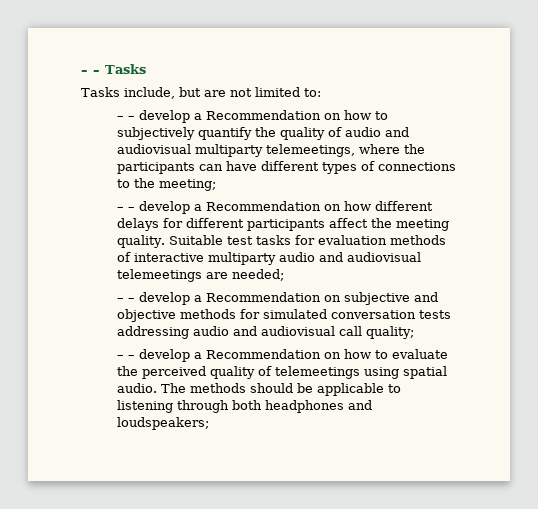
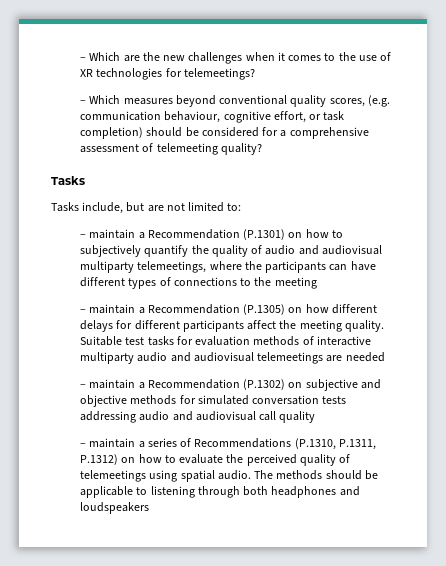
[81,70,100,74] – – -> [80,52,392,64] [80,68,255,80] [80,95,390,107] [80,111,345,123] [80,127,369,139] [80,143,262,155] – Which are the new challenges when it comes to the use of XR technologies for telemeetings? // – Which measures beyond conventional quality scores, (e.g. communication behaviour, cognitive effort, or task completion) should be considered for a comprehensive assessment of telemeeting quality? //
[128,110,322,123] – develop a Recommendation -> [89,229,286,240] maintain a Recommendation (P.1301)
[159,179,217,191] [117,201,322,214] meeting; // – – develop a Recommendation -> [274,277,317,289] [80,304,286,315] meeting // – maintain a Recommendation (P.1305)
[232,269,285,281] [117,292,322,305] needed; // – – develop a Recommendation -> [345,352,385,362] [80,379,286,390] needed // – maintain a Recommendation (P.1302)
[366,326,415,339] [117,349,322,362] quality; // – – develop a Recommendation -> [279,411,316,423] [80,438,376,450] [80,454,119,465] quality // – maintain a series of Recommendations (P.1310, P.1311, P.1312)
[117,417,210,430] loudspeakers; -> [80,502,150,514] loudspeakers

